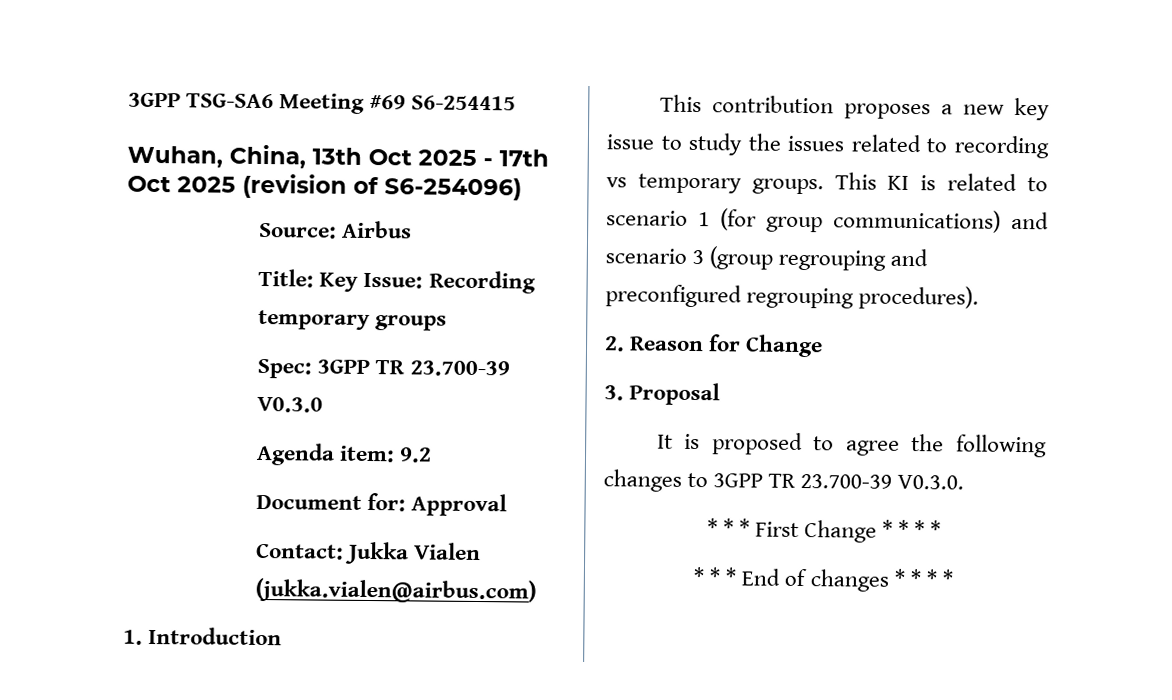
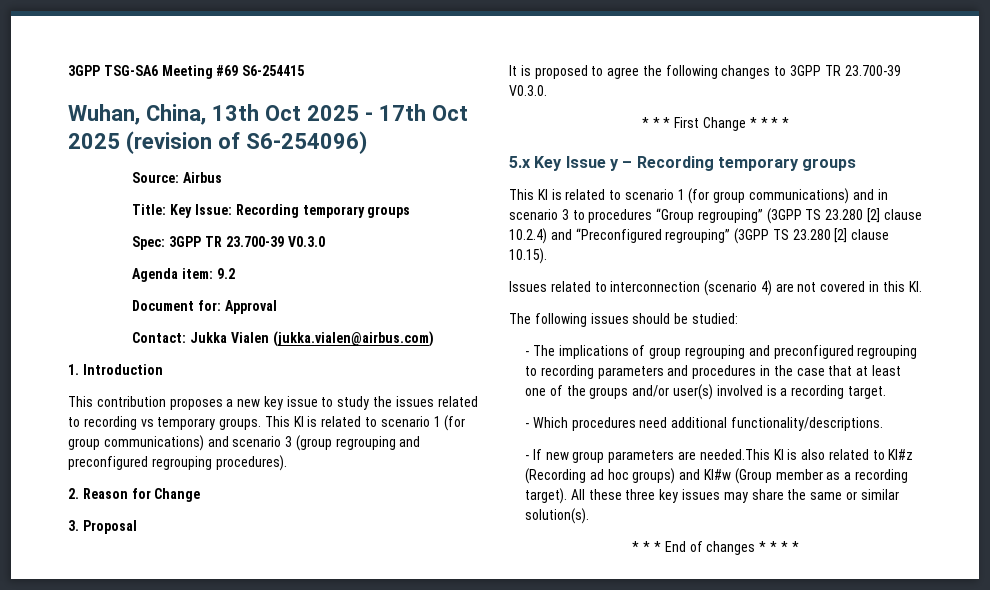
(942, 529) none -> [509,156,857,171] [509,188,888,204] [509,208,922,224] [509,228,890,244] [509,248,547,264] [509,280,922,296] [509,313,738,327] [525,345,918,359] [525,365,901,379] [525,384,886,400] [525,417,884,431] [525,449,914,463] [525,468,908,484] [525,488,899,504] [525,508,590,524] // 5.x Key Issue y – Recording temporary groups // This KI is related to scenario 1 (for group communications) and in scenario 3 to procedures “Group regrouping” (3GPP TS 23.280 [2] clause 10.2.4) and “Preconfigured regrouping” (3GPP TS 23.280 [2] clause 10.15). // Issues related to interconnection (scenario 4) are not covered in this KI. // The following issues should be studied: // - The implications of group regrouping and preconfigured regrouping to recording parameters and procedures in the case that at least one of the groups and/or user(s) involved is a recording target. // - Which procedures need additional functionality/descriptions. // - If new group parameters are needed.This KI is also related to KI#z (Recording ad hoc groups) and KI#w (Group member as a recording target). All these three key issues may share the same or similar solution(s).

